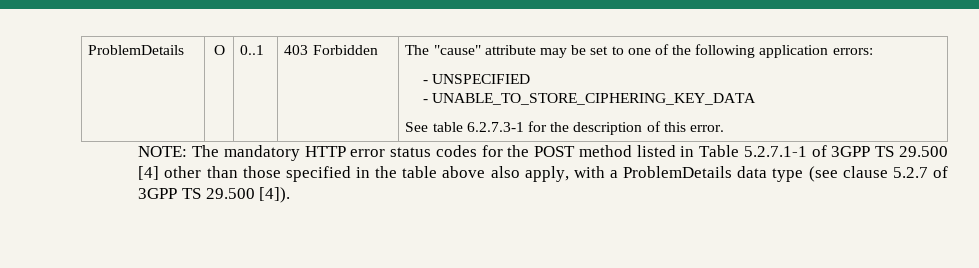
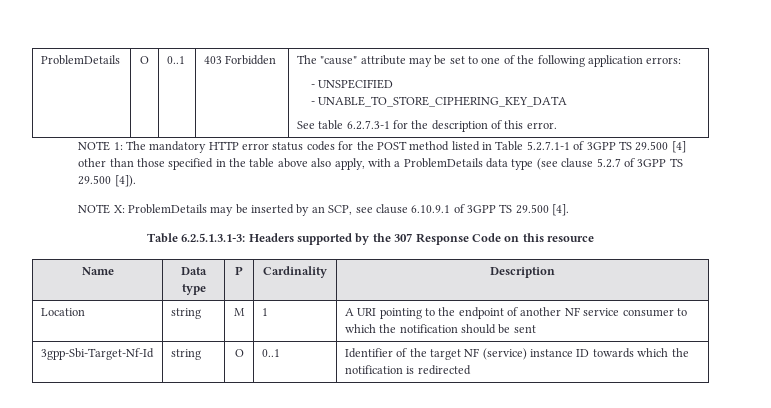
[138,146,188,157] NOTE: -> [78,141,123,151] NOTE 1:
(291, 195) none -> [78,204,570,216] [146,233,595,245] [81,267,114,275] [181,267,207,275] [181,284,206,295] [235,266,243,275] [263,266,327,278] [490,267,555,278] [40,308,85,316] [170,308,201,319] [234,308,245,316] [261,308,268,316] [344,307,687,319] [344,324,536,334] [40,348,154,360] [170,349,201,360] [234,349,244,357] [261,349,280,357] [344,348,689,360] [344,365,471,375] // NOTE X: ProblemDetails may be inserted by an SCP, see clause 6.10.9.1 of 3GPP TS 29.500 [4]. // Table 6.2.5.1.3.1-3: Headers supported by the 307 Response Code on this resource // Name | Data type | P | Cardinality | Description // Location | string | M | 1 | A URI pointing to the endpoint of another NF service consumer to which the notification should be sent // 3gpp-Sbi-Target-Nf-Id | string | O | 0..1 | Identifier of the target NF (service) instance ID towards which the notification is redirected

